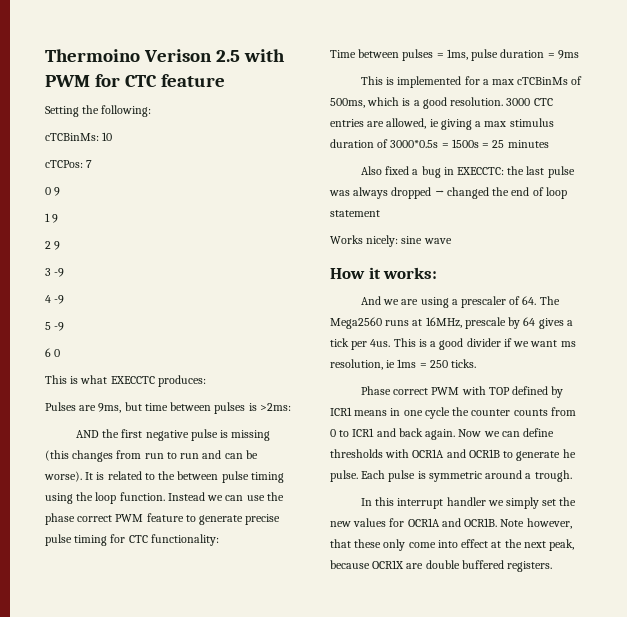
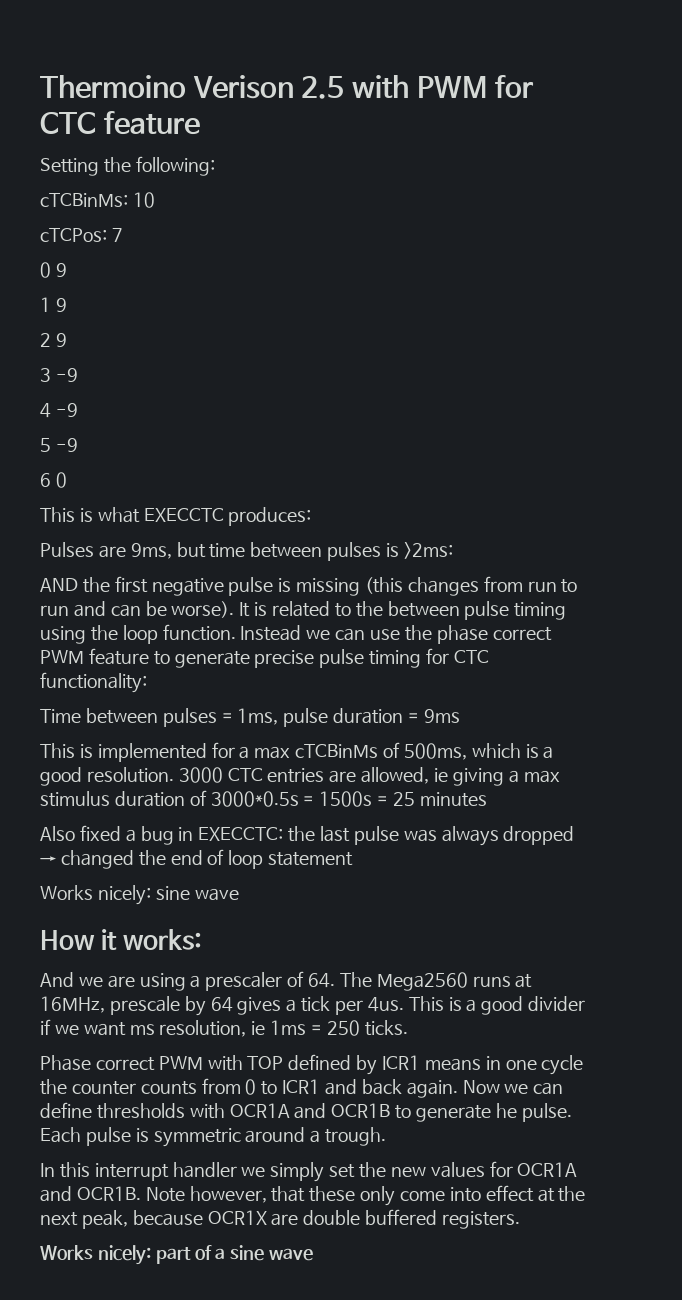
(553, 566) none -> [40,1245,314,1265] // Works nicely: part of a sine wave

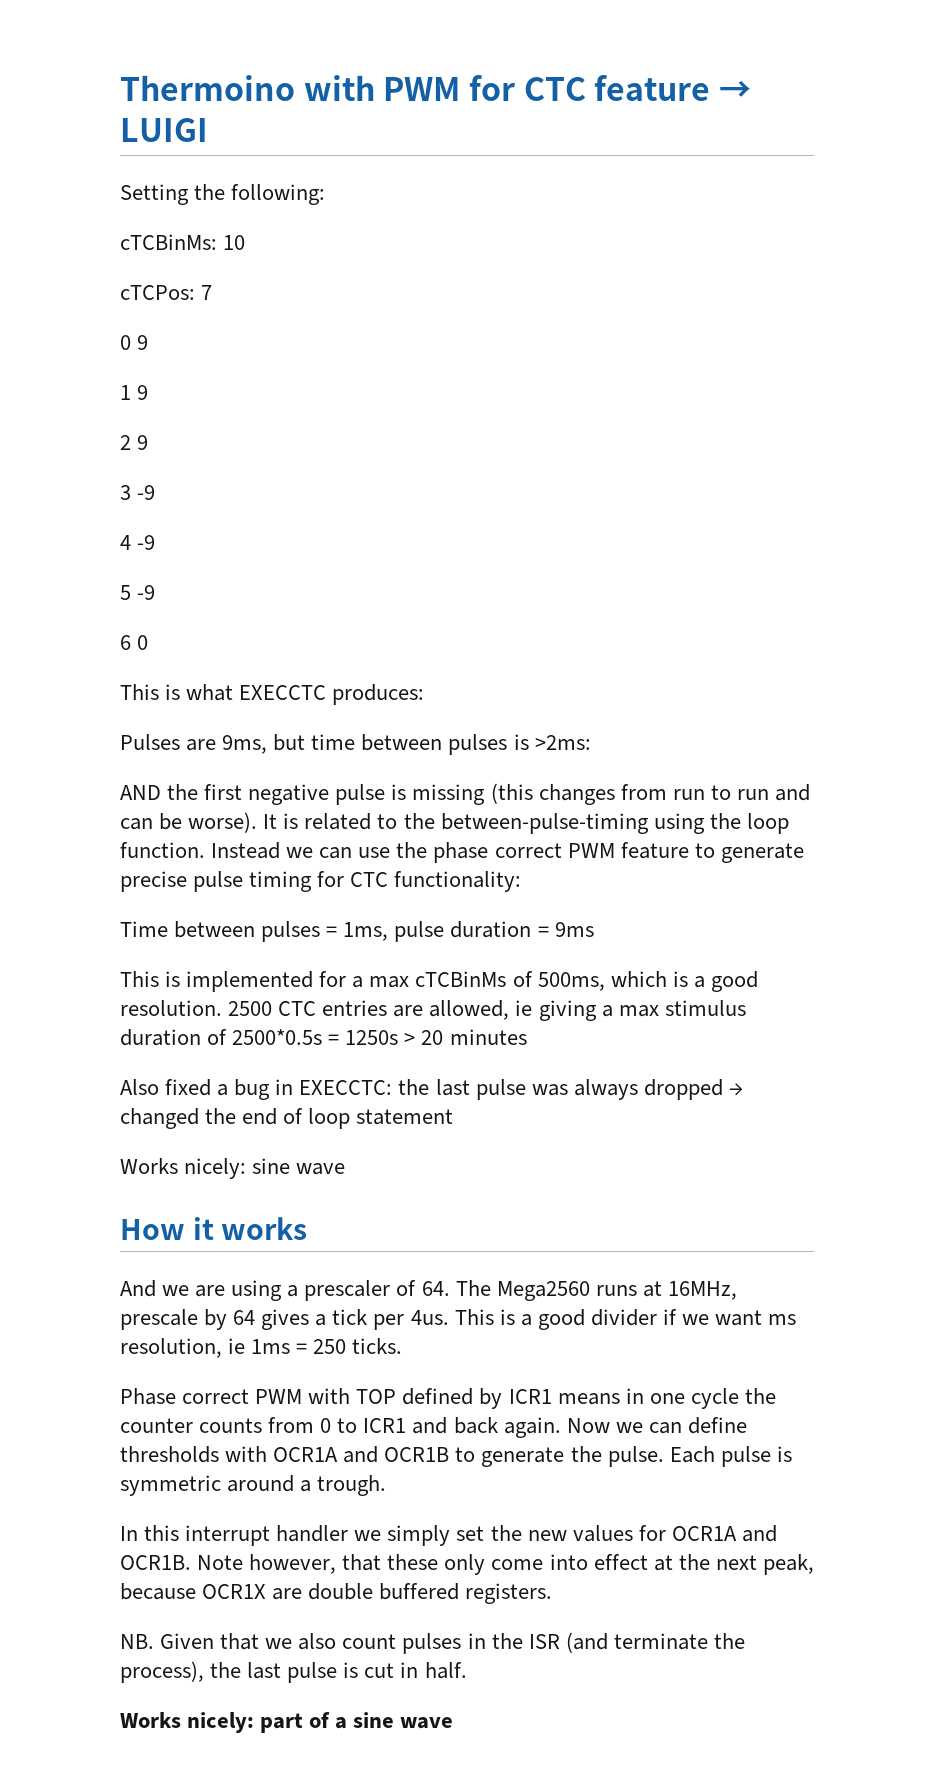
[192,75,345,99] Verison 2.5 -> (295, 88) none
(200, 123) none -> [718,80,751,101] [120,118,208,142] → LUIGI
[387,601,567,620] between pulse timing -> [440,813,649,834] between-pulse-timing
[178,767,223,783] 3000 -> [228,1001,273,1016] 2500
[210,791,416,807] 3000*0.5s = 1500s = 25 -> [232,1029,444,1045] 2500*0.5s = 1250s > 20
[122,929,202,950] works: -> [221,1217,308,1240] works
[495,1103,517,1118] he -> [570,1446,602,1462] the
(521, 1220) none -> [120,1632,745,1654] [120,1661,467,1683] // NB. Given that we also count pulses in the ISR (and terminate the process), the last pulse is cut in half.

